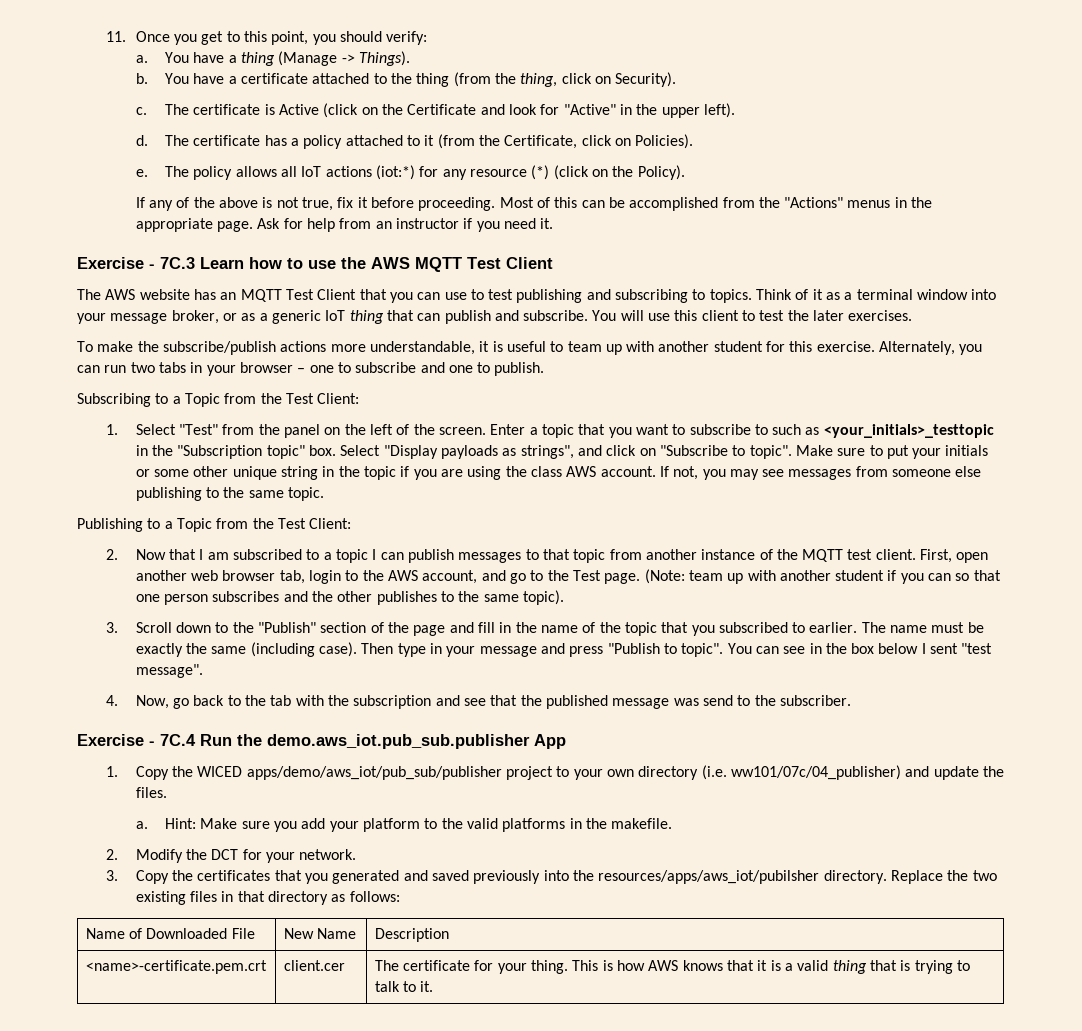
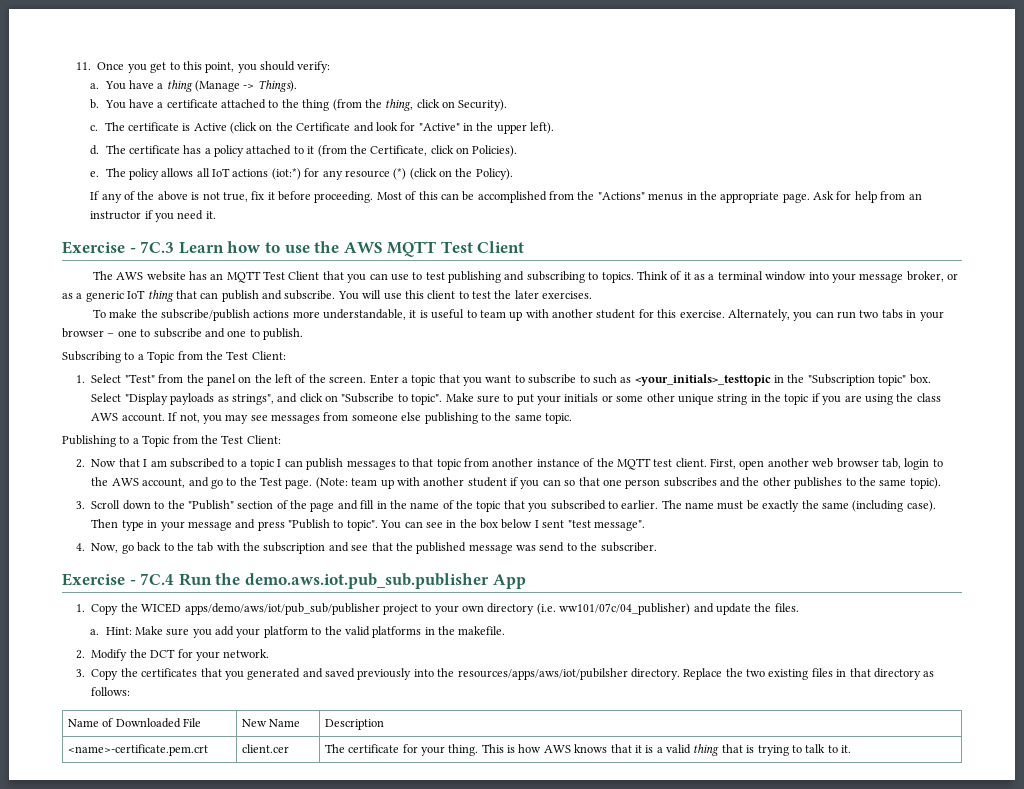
[267,734,530,749] demo.aws_iot.pub_sub.publisher -> [244,573,489,589] demo.aws.iot.pub_sub.publisher
[246,766,502,780] apps/demo/aws_iot/pub_sub/publisher -> [184,603,380,615] apps/demo/aws/iot/pub_sub/publisher
[598,870,820,884] resources/apps/aws_iot/pubilsher -> [457,668,628,680] resources/apps/aws/iot/pubilsher

